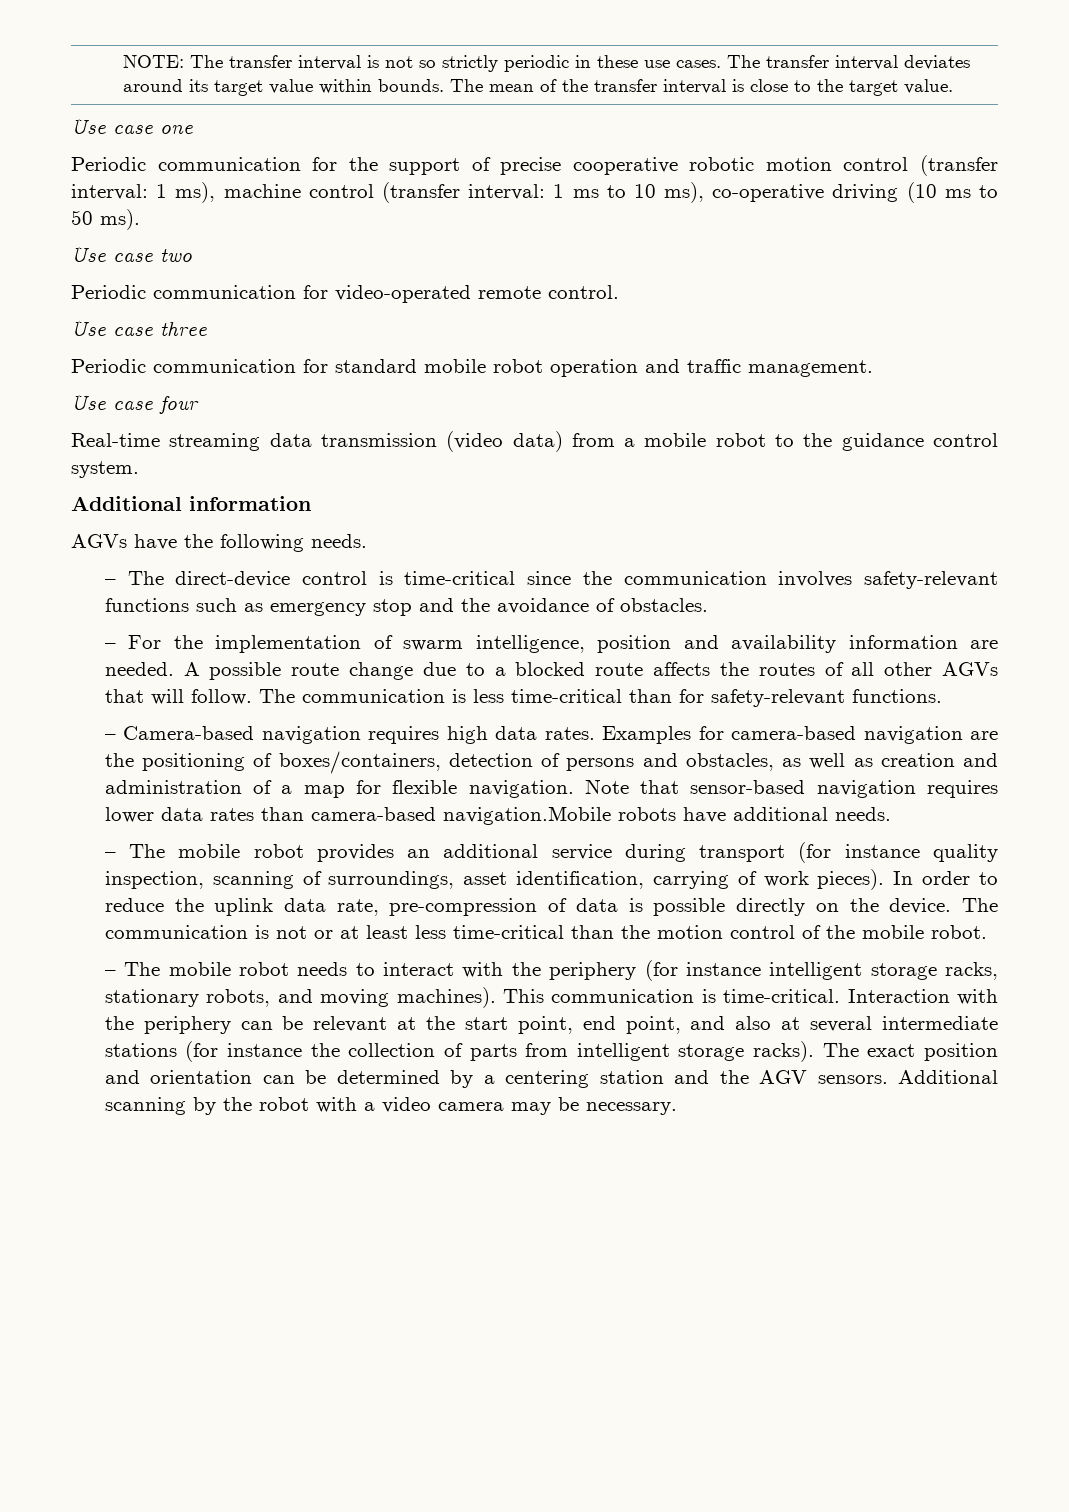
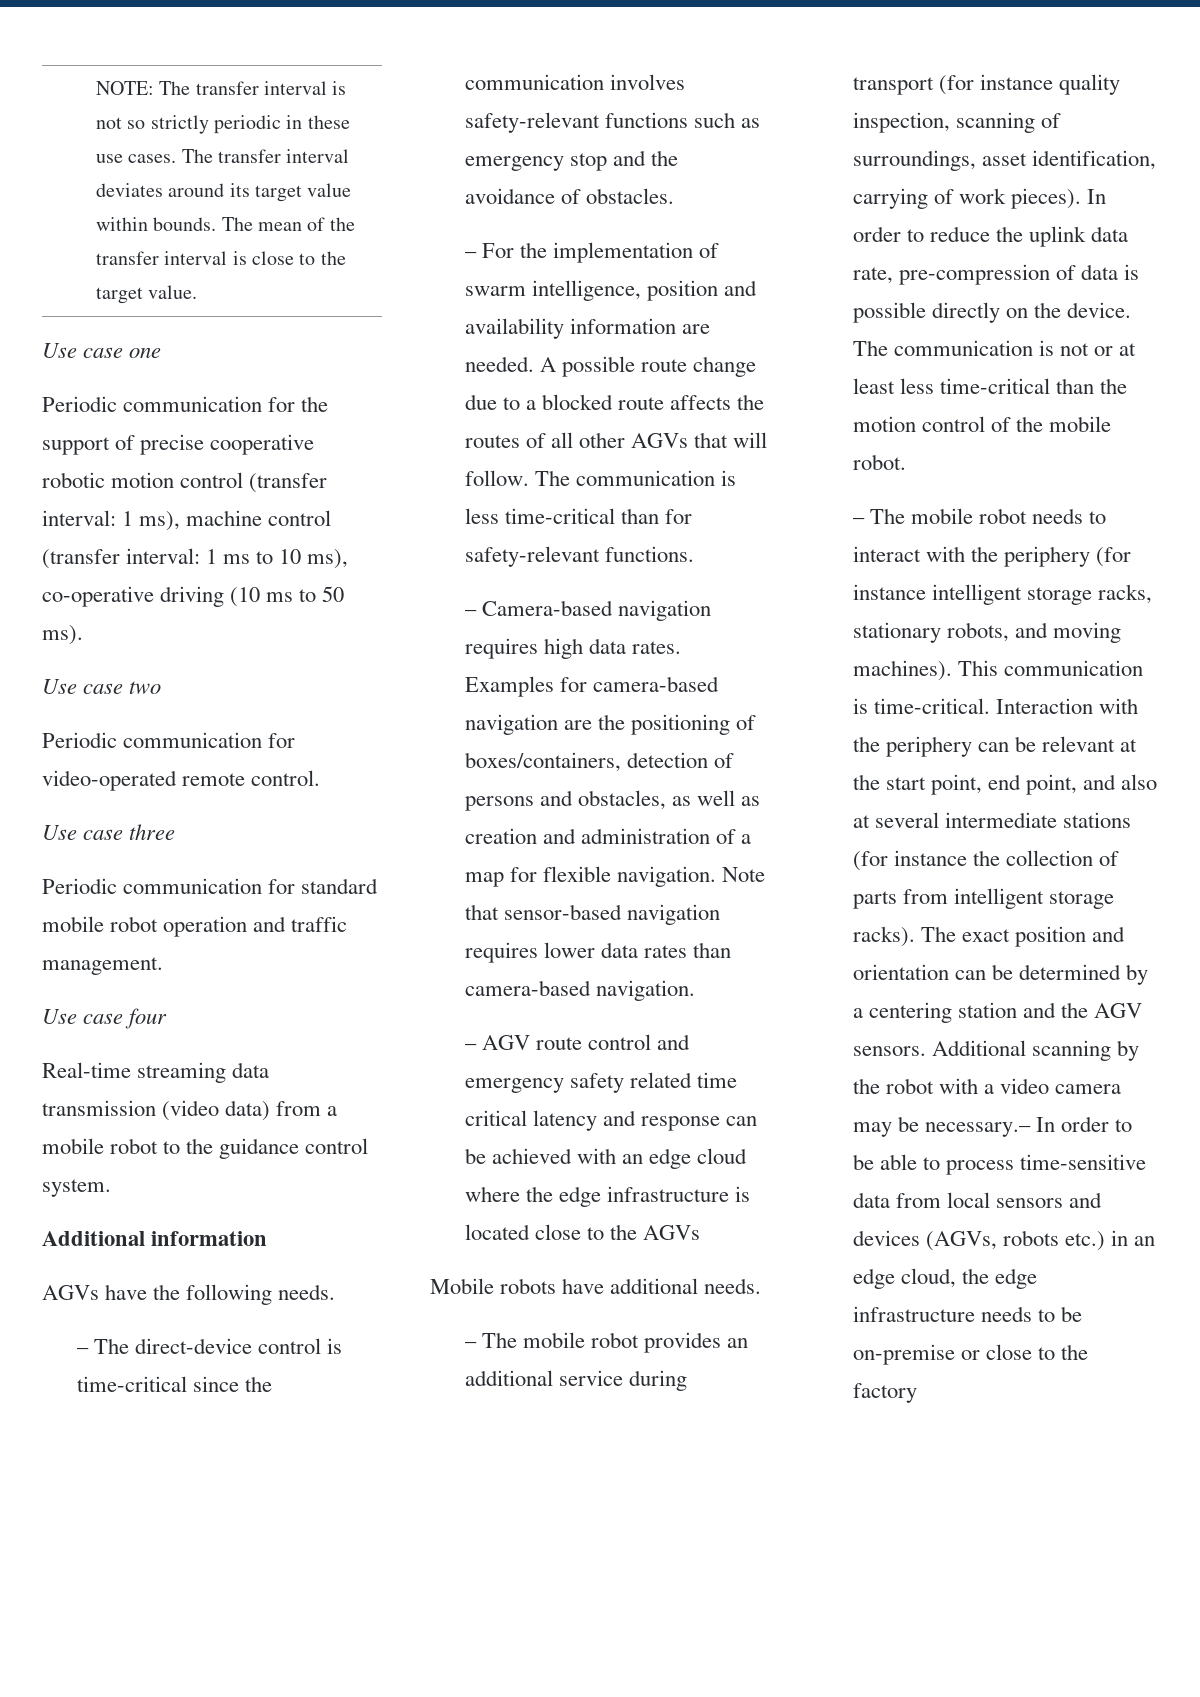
[442,806,611,825] navigation.Mobile -> [596,980,696,1001] [464,1034,691,1050] [464,1072,738,1093] [464,1110,758,1131] [464,1148,748,1169] [464,1186,751,1207] [464,1224,701,1240] [430,1278,494,1294] navigation. // – AGV route control and emergency safety related time critical latency and response can be achieved with an edge cloud where the edge infrastructure is located close to the AGVs // Mobile
[585,1102,677,1115] necessary. -> [925,1116,1133,1137] [852,1154,1147,1175] [852,1192,1103,1208] [852,1230,1156,1251] [852,1268,1038,1289] [852,1306,1083,1322] [852,1344,1089,1365] [852,1383,917,1403] necessary.– In order to be able to process time-sensitive data from local sensors and devices (AGVs, robots etc.) in an edge cloud, the edge infrastructure needs to be on-premise or close to the factory

